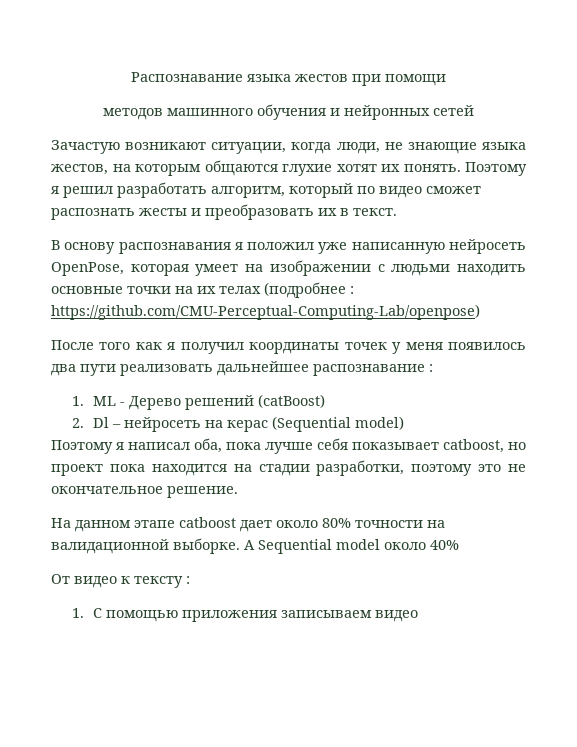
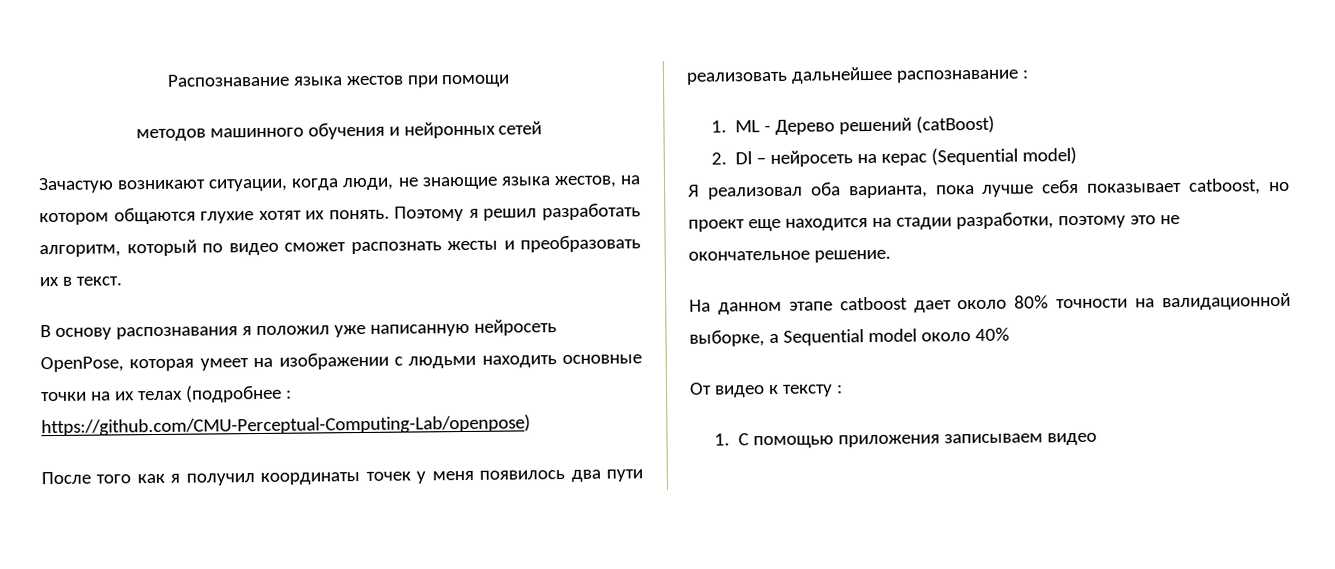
[135,164,201,176] которым -> [39,212,109,226] котором
[51,438,222,454] Поэтому я написал оба, -> [688,182,928,200] Я реализовал оба варианта,
[109,464,145,472] пока -> [747,218,781,232] еще
[173,538,255,554] выборке. А -> [689,330,779,347] выборке, а

